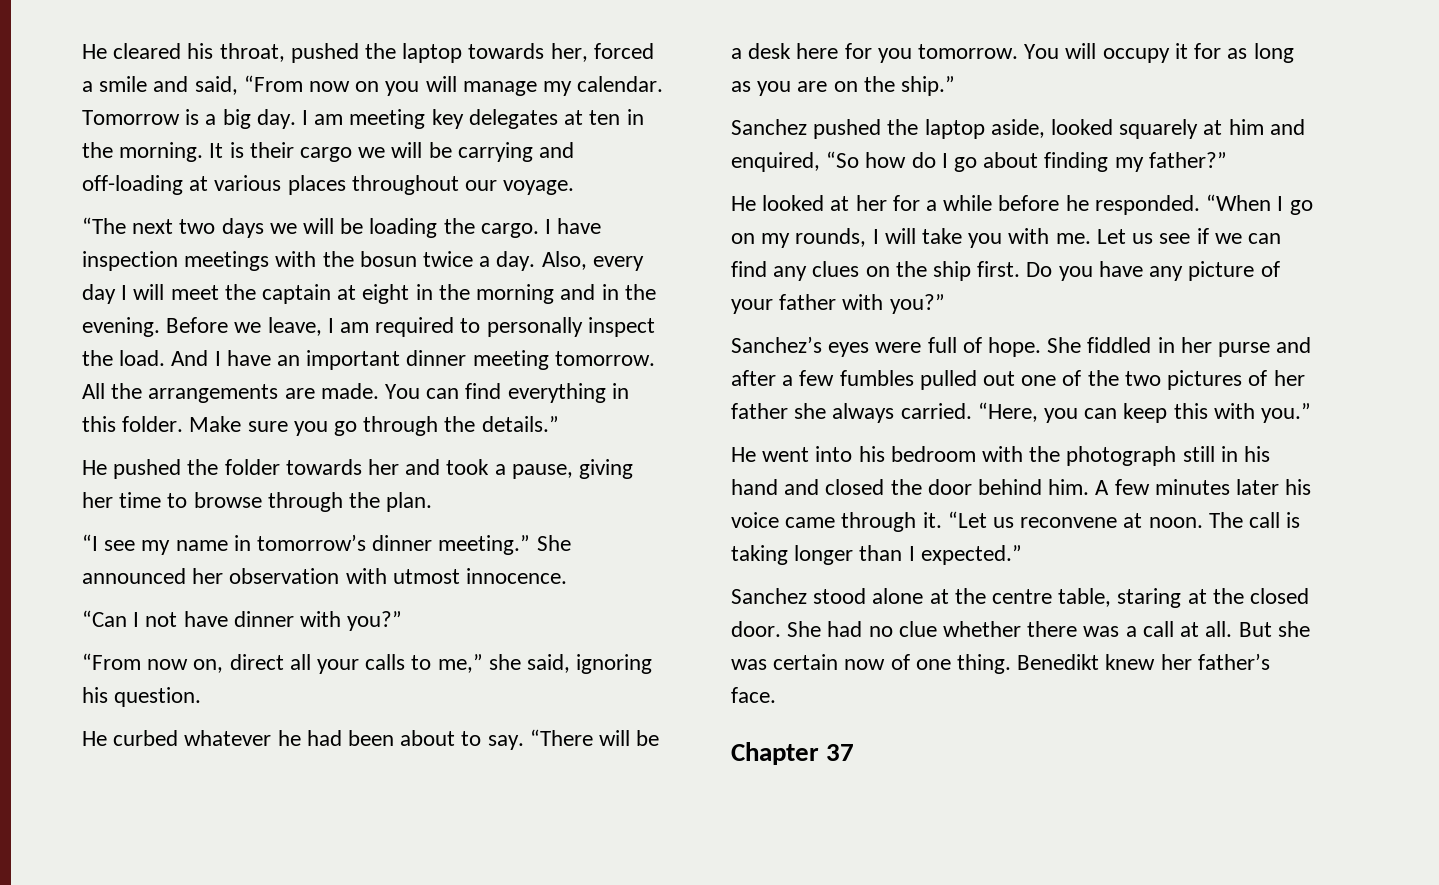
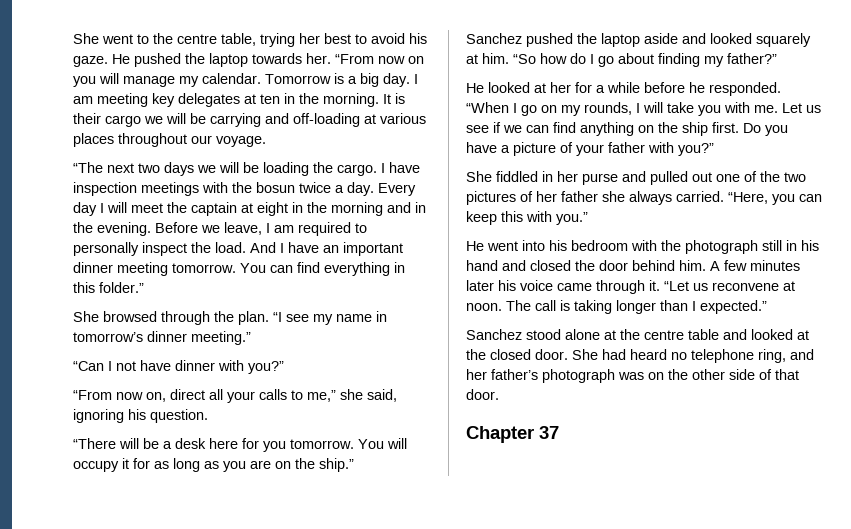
[82,43,654,63] [82,76,238,95] He cleared his throat, pushed the laptop towards her, forced a smile and said, -> [73,33,427,47] [73,53,331,67] She went to the centre table, trying her best to avoid his gaze. He pushed the laptop towards her.
[541,251,644,271] Also, every -> [378,183,416,196] Every
[82,383,379,403] All the arrangements are made. -> (236, 268) none
[122,416,559,436] [82,459,634,479] [82,492,262,508] folder. Make sure you go through the details.” // He pushed the folder towards her and took a pause, giving her time to browse -> [99,282,144,293] [73,311,157,322] folder.” // She browsed
(433, 502) // -> (269, 318) none
[536,535,571,551] [82,568,568,584] She announced her observation with utmost innocence. -> (251, 338) none
[82,730,524,750] He curbed whatever he had been about to say. -> (208, 416) none
[990,119,1045,138] aside, -> [644,33,706,44] aside and
[1228,119,1305,135] [731,152,820,172] him and enquired, -> [482,53,509,64] him.
[773,261,860,281] any clues -> [580,122,634,136] anything
[1149,266,1184,281] any -> [501,145,510,153] a
[731,336,1042,357] Sanchez’s eyes were full of hope. -> (714, 149) none
[731,370,914,386] after a few fumbles -> (646, 176) none
[1058,588,1182,608] table, staring -> [688,329,793,340] table and looked
[868,621,1310,637] [731,653,1270,674] [731,687,776,703] no clue whether there was a call at all. But she was certain now of one thing. Benedikt knew her father’s face. -> [630,349,814,363] [466,369,799,383] [466,389,499,400] heard no telephone ring, and her father’s photograph was on the other side of that door.

